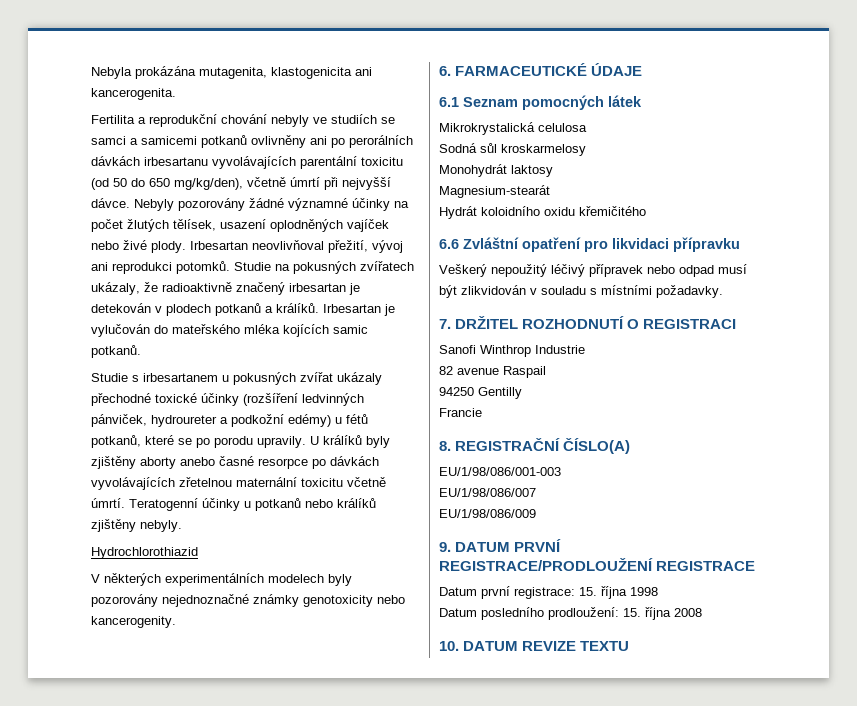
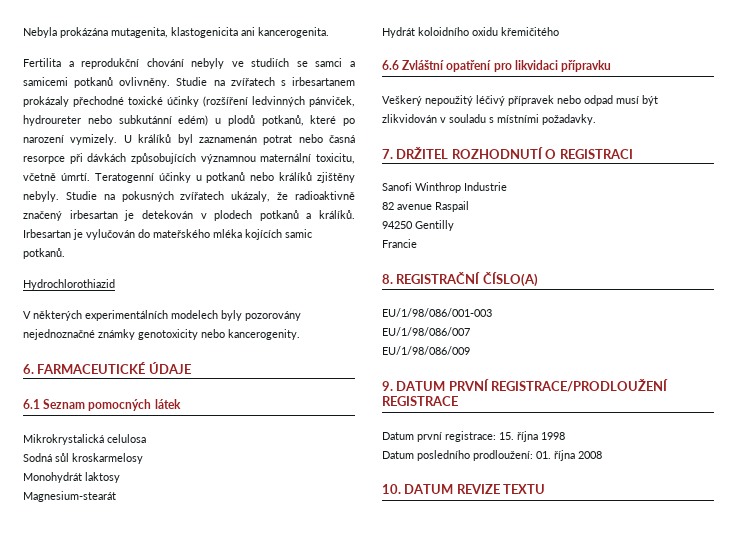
[251,135,413,148] [91,156,403,169] [91,177,391,190] [91,198,409,211] [91,219,389,232] [91,240,403,253] [91,261,230,274] ovlivněny ani po perorálních dávkách irbesartanu vyvolávajících parentální toxicitu (od 50 do 650 mg/kg/den), včetně úmrtí při nejvyšší dávce. Nebyly pozorovány žádné významné účinky na počet žlutých tělísek, usazení oplodněných vajíček nebo živé plody. Irbesartan neovlivňoval přežití, vývoj ani reprodukci potomků. -> [119,77,355,88] [23,96,355,107] [23,115,355,126] [23,134,355,145] [23,153,355,164] [23,172,355,183] [23,191,59,202] ovlivněny. Studie na zvířatech s irbesartanem prokázaly přechodné toxické účinky (rozšíření ledvinných pánviček, hydroureter nebo subkutánní edém) u plodů potkanů, které po narození vymizely. U králíků byl zaznamenán potrat nebo časná resorpce při dávkách způsobujících významnou maternální toxicitu, včetně úmrtí. Teratogenní účinky u potkanů nebo králíků zjištěny nebyly.
[91,372,382,385] [91,393,364,406] [91,414,368,427] [91,435,390,448] [91,456,379,469] [91,477,386,490] [91,498,376,511] [91,519,182,532] // Studie s irbesartanem u pokusných zvířat ukázaly přechodné toxické účinky (rozšíření ledvinných pánviček, hydroureter a podkožní edémy) u fétů potkanů, které se po porodu upravily. U králíků byly zjištěny aborty anebo časné resorpce po dávkách vyvolávajících zřetelnou maternální toxicitu včetně úmrtí. Teratogenní účinky u potkanů nebo králíků zjištěny nebyly. -> (65, 253) none
[623,608,641,617] 15. -> [536,451,551,459] 01.

